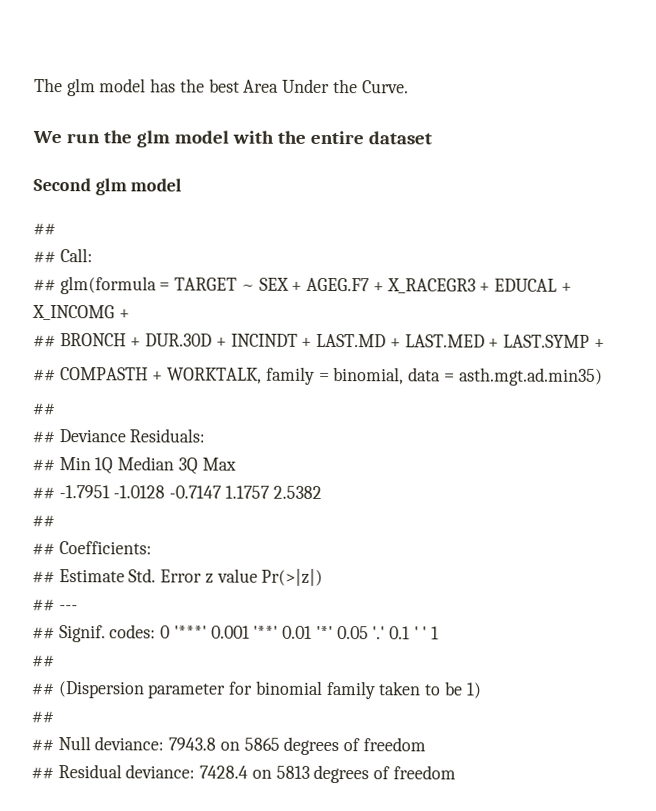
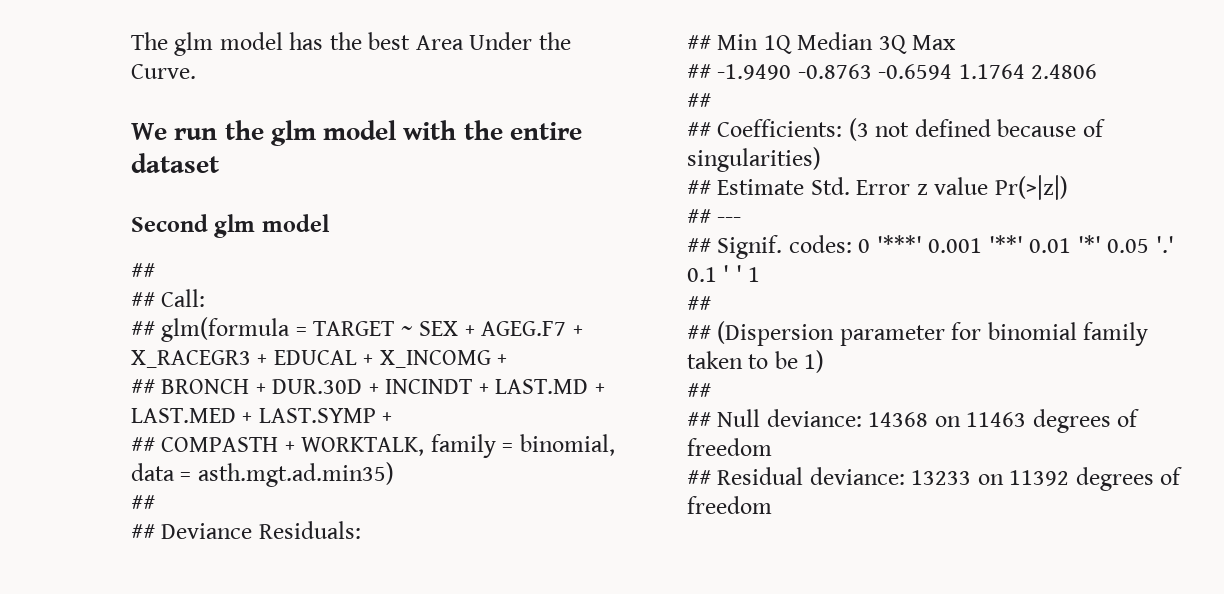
[58,485,322,499] [32,514,55,528] [32,541,152,556] -1.7951 -1.0128 -0.7147 1.1757 2.5382 // ## // ## Coefficients: -> [717,64,1098,80] [687,93,711,108] [687,118,1105,141] [687,147,821,172] -1.9490 -0.8763 -0.6594 1.1764 2.4806 // ## // ## Coefficients: (3 not defined because of singularities)
[168,737,280,751] 7943.8 on 5865 -> [868,412,1027,427] 14368 on 11463
[199,765,310,779] 7428.4 on 5813 -> [911,470,1070,486] 13233 on 11392

